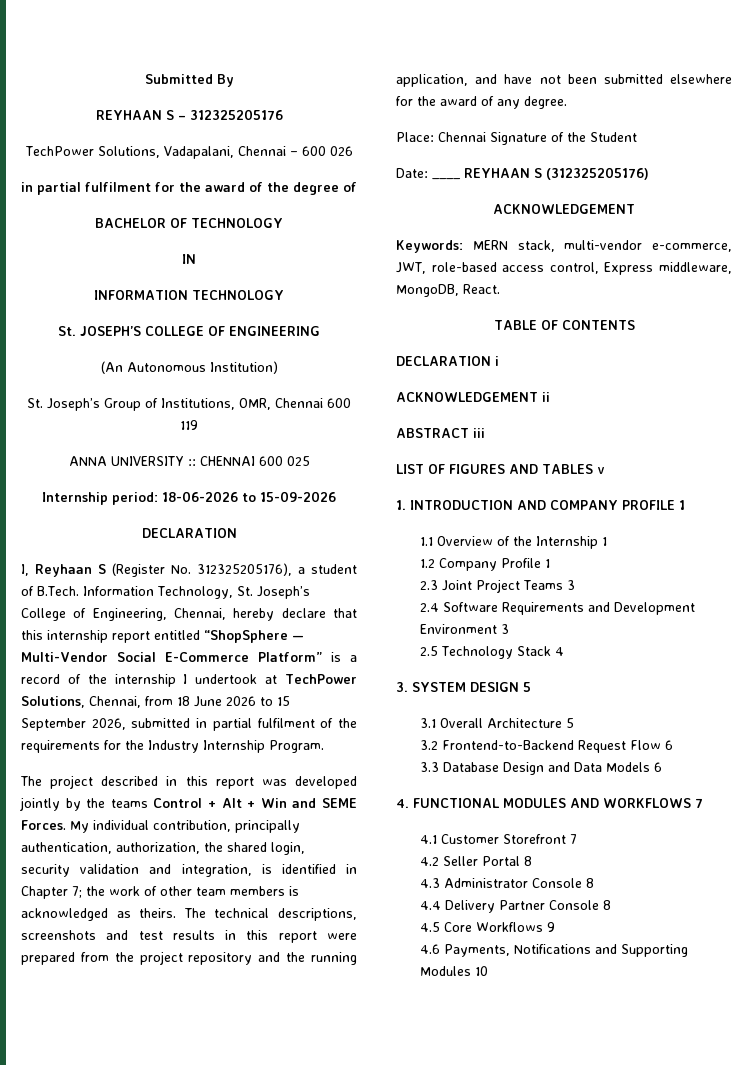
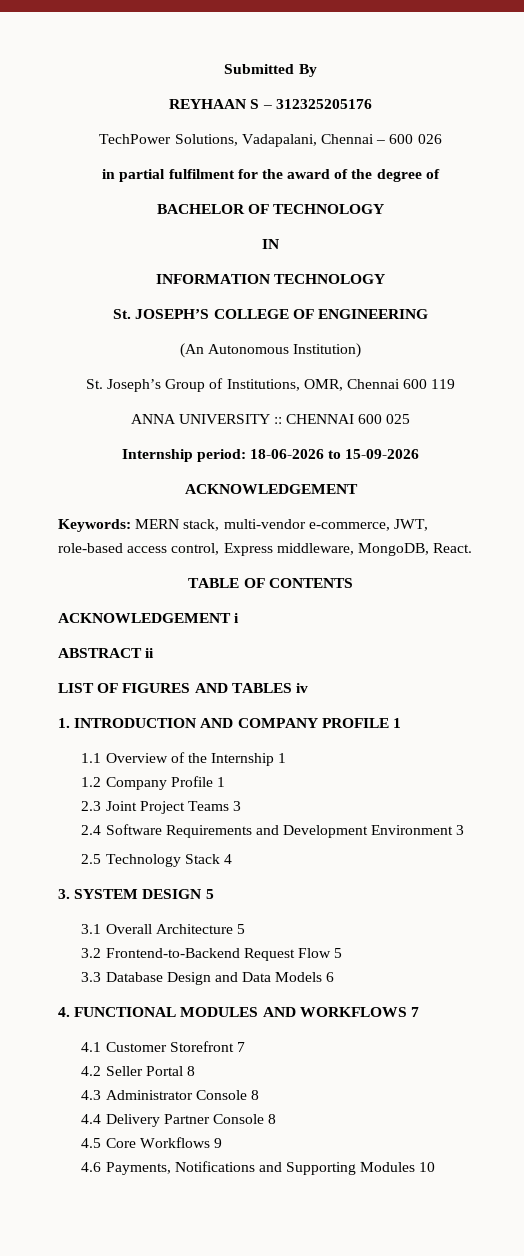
[141,528,237,538] [21,563,357,577] [21,586,310,599] [21,608,357,621] [21,630,304,643] [21,652,357,662] [21,674,358,687] [21,696,290,708] [21,718,357,731] [21,740,324,753] [20,775,357,789] [20,797,357,811] [21,820,300,833] [21,842,305,855] [21,864,357,877] [21,886,299,899] [21,908,357,921] [21,930,357,943] [21,951,357,965] [396,74,732,87] [396,96,567,109] [396,132,637,145] [396,168,428,178] [432,178,461,180] [464,167,649,180] // DECLARATION // I, Reyhaan S (Register No. 312325205176), a student of B.Tech. Information Technology, St. Joseph’s College of Engineering, Chennai, hereby declare that this internship report entitled “ShopSphere — Multi-Vendor Social E-Commerce Platform” is a record of the internship I undertook at TechPower Solutions, Chennai, from 18 June 2026 to 15 September 2026, submitted in partial fulfilment of the requirements for the Industry Internship Program. // The project described in this report was developed jointly by the teams Control + Alt + Win and SEME Forces. My individual contribution, principally authentication, authorization, the shared login, security validation and integration, is identified in Chapter 7; the work of other team members is acknowledged as theirs. The technical descriptions, screenshots and test results in this report were prepared from the project repository and the running application, and have not been submitted elsewhere for the award of any degree. // Place: Chennai Signature of the Student // Date: ____ REYHAAN S (312325205176) -> (420, 454) none
[396,356,491,366] DECLARATION -> [58,613,231,623] ACKNOWLEDGEMENT
[396,392,538,402] ACKNOWLEDGEMENT -> [58,648,142,658] ABSTRACT
[396,428,485,438] // ABSTRACT iii -> (155, 653) none
[597,467,605,474] v -> [295,683,308,693] iv
[665,740,674,750] 6 -> [334,948,343,958] 5

